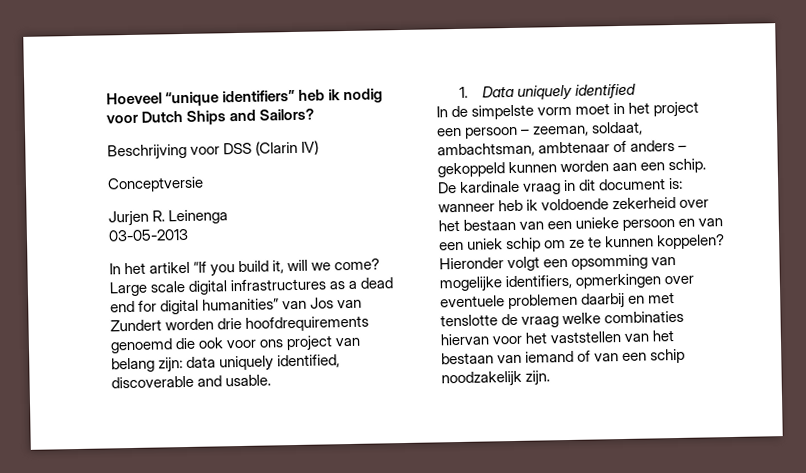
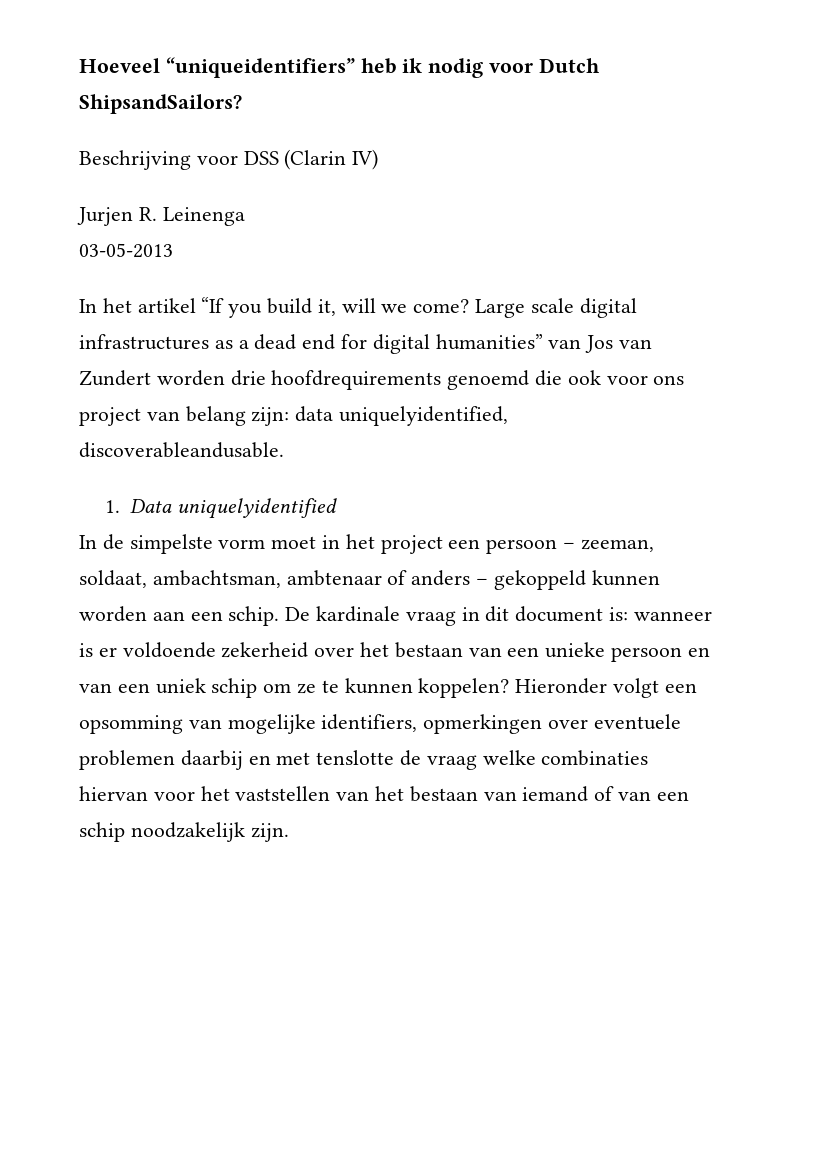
[165,89,296,107] “unique identifiers” -> [165,57,355,78] “uniqueidentifiers”
[186,108,315,125] Ships and Sailors? -> [79,94,242,114] ShipsandSailors?
[107,176,204,193] // Conceptversie -> (379, 159) none
[219,354,341,372] [111,374,272,389] uniquely identified, discoverable and usable. -> [339,406,509,426] [79,442,284,458] uniquelyidentified, discoverableandusable.
[516,83,636,101] uniquely identified -> [177,498,338,519] uniquelyidentified
[498,199,539,212] heb ik -> [79,643,117,657] is er

